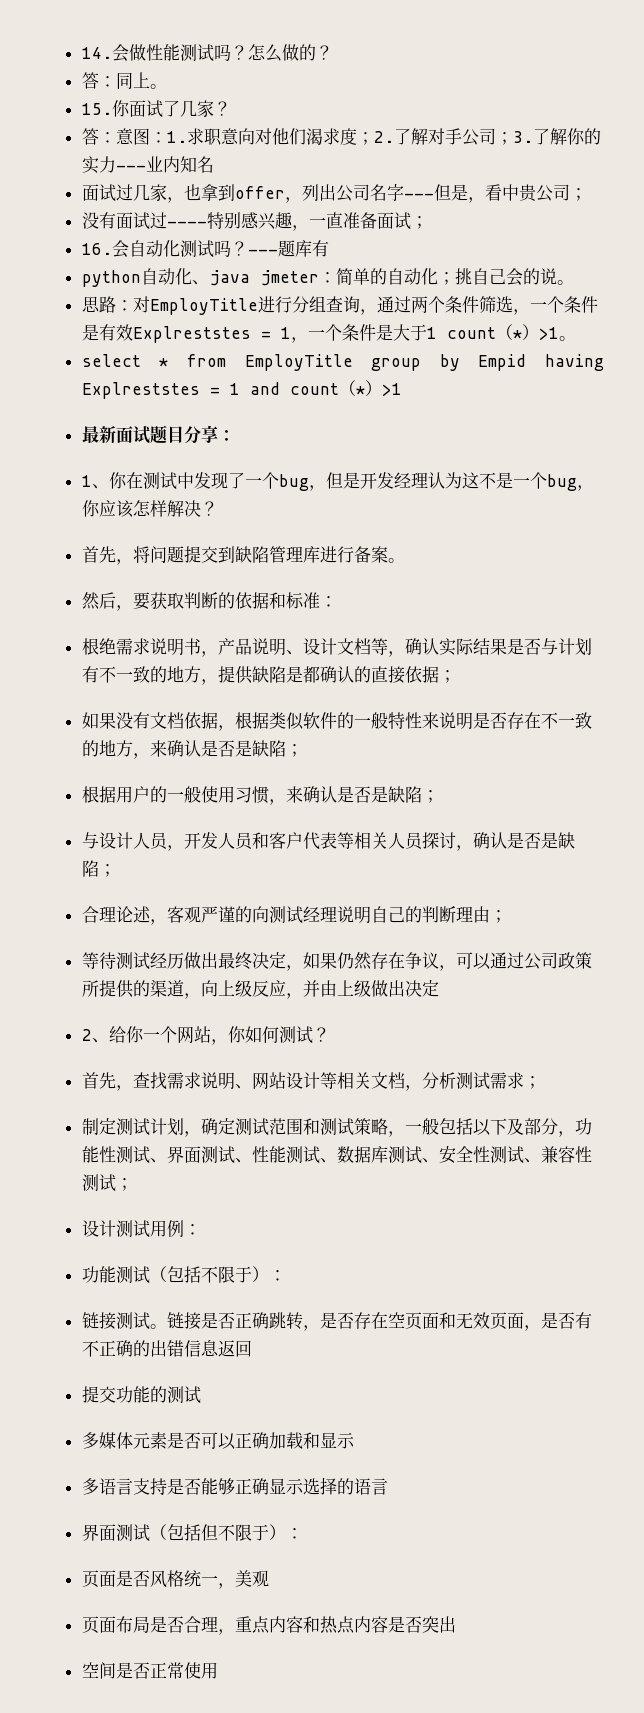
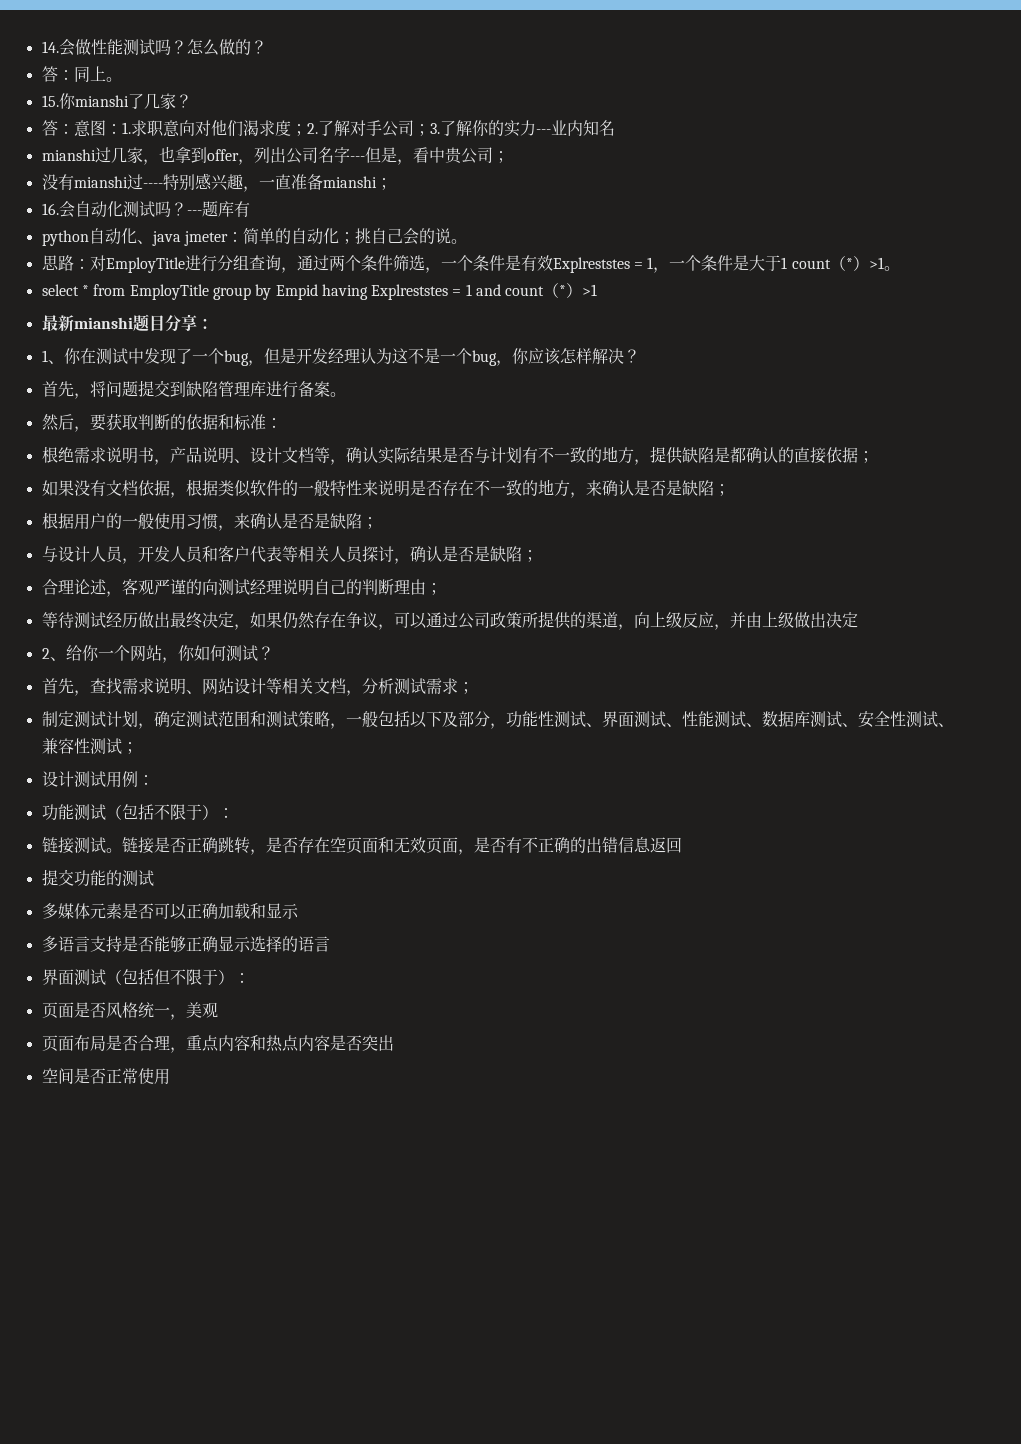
[128,100,163,118] 面试 -> [74,95,129,107] mianshi
[81,184,116,202] 面试 -> [41,149,96,161] mianshi
[115,212,150,230] 面试 -> [73,176,128,188] mianshi
[376,212,411,230] 面试 -> [322,176,377,188] mianshi
[115,426,150,444] 面试 -> [73,317,133,329] mianshi

